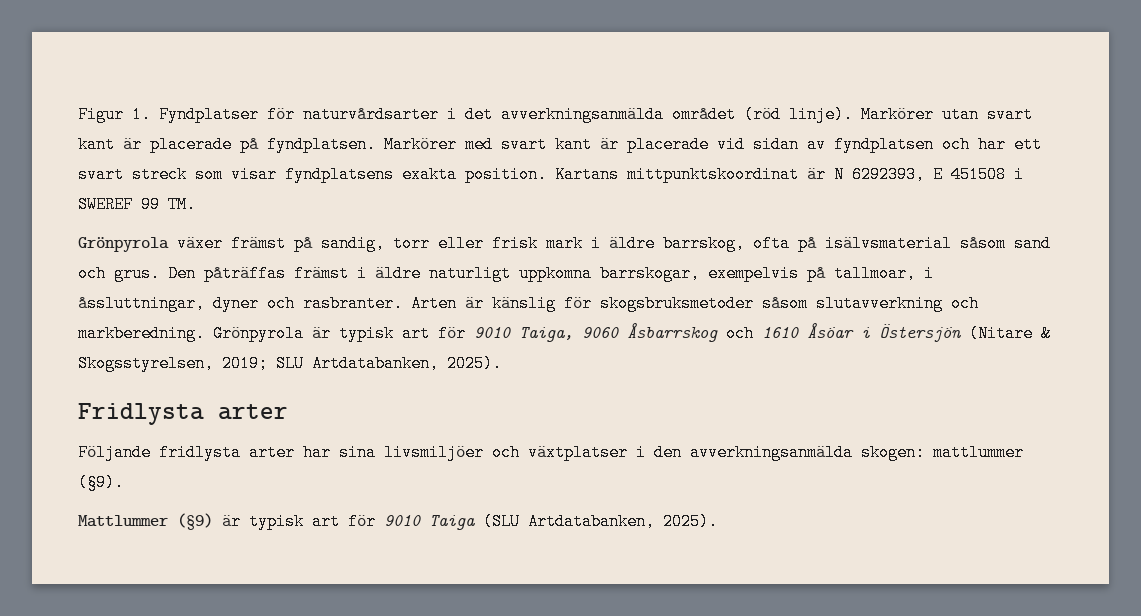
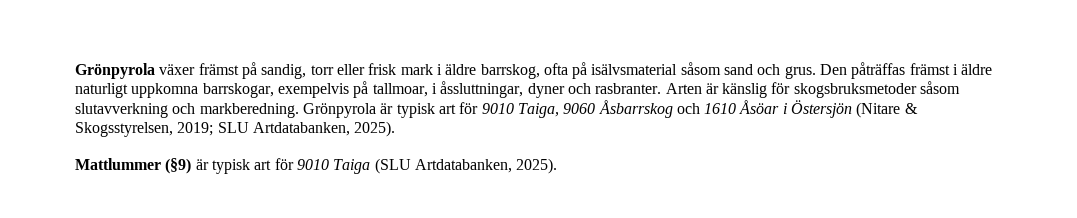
[78,106,1033,123] [78,136,1042,153] [78,166,1024,183] [78,196,196,213] Figur 1. Fyndplatser för naturvårdsarter i det avverkningsanmälda området (röd linje). Markörer utan svart kant är placerade på fyndplatsen. Markörer med svart kant är placerade vid sidan av fyndplatsen och har ett svart streck som visar fyndplatsens exakta position. Kartans mittpunktskoordinat är N 6292393, E 451508 i SWEREF 99 TM. // -> (75, 71) none
[78,403,288,425] [78,444,1024,461] [78,474,124,491] // Fridlysta arter // Följande fridlysta arter har sina livsmiljöer och växtplatser i den avverkningsanmälda skogen: mattlummer (§9). -> (396, 129) none

